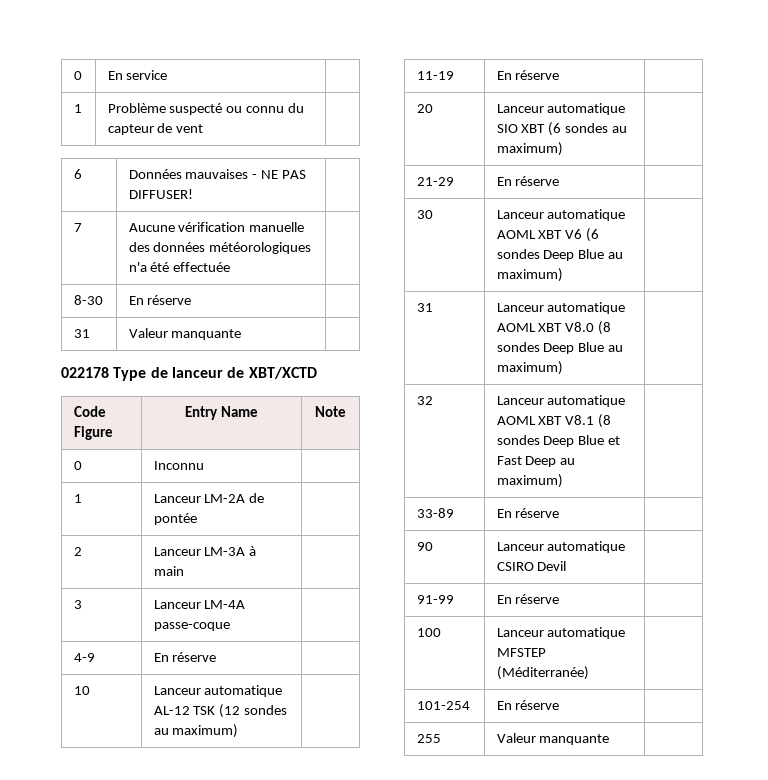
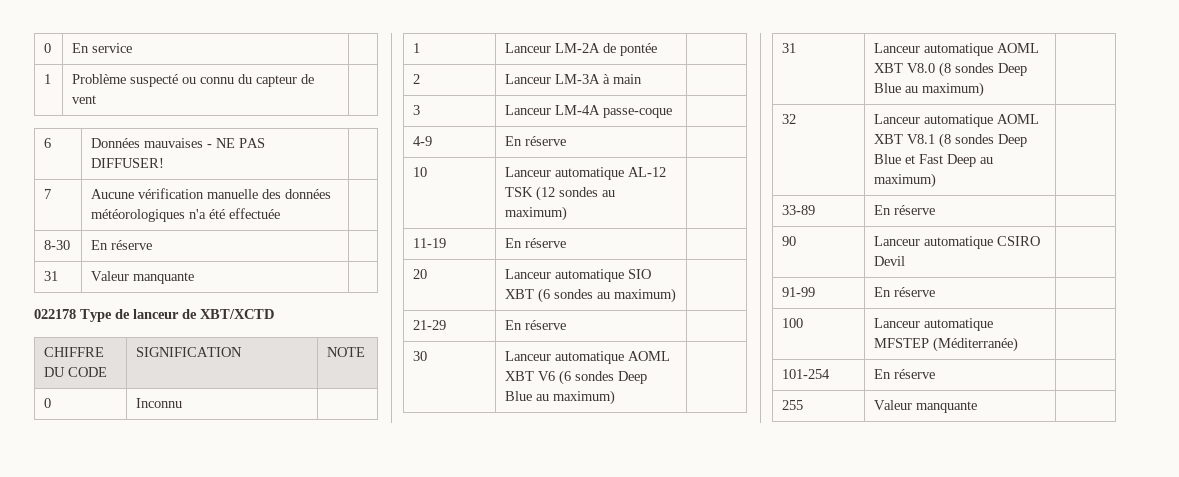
[73,406,106,417] [73,426,113,440] [185,406,258,420] [315,406,346,417] Code Figure | Entry Name | Note -> [44,347,105,357] [44,367,108,377] [136,347,243,357] [327,347,366,357] CHIFFRE DU CODE | SIGNIFICATION | NOTE

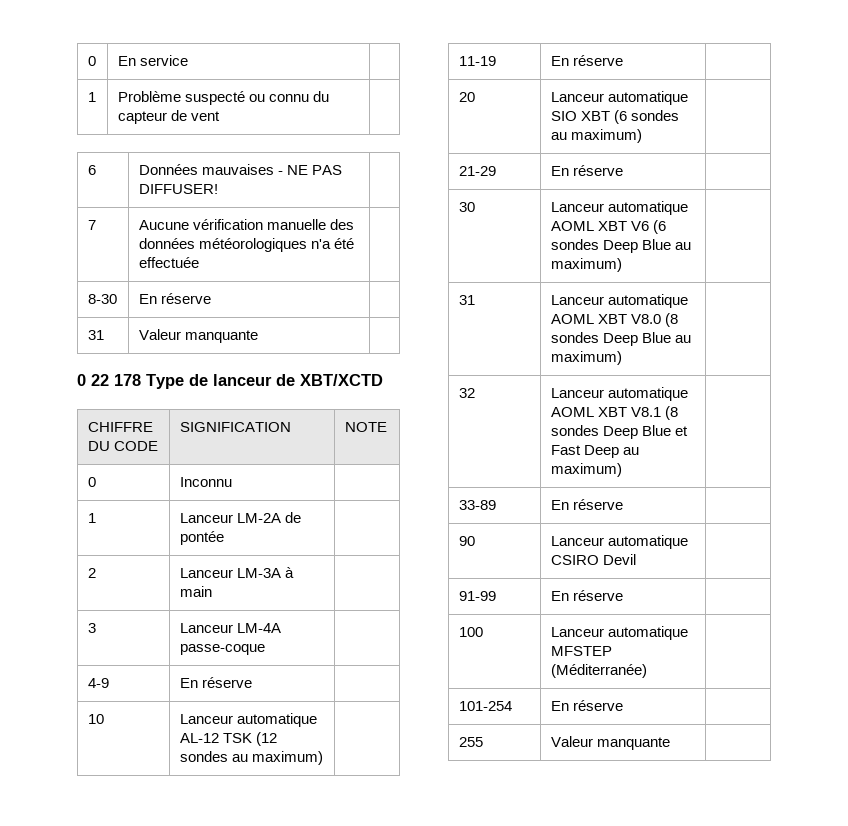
[34,309,76,319] 022178 -> [77,374,141,386] 0 22 178

